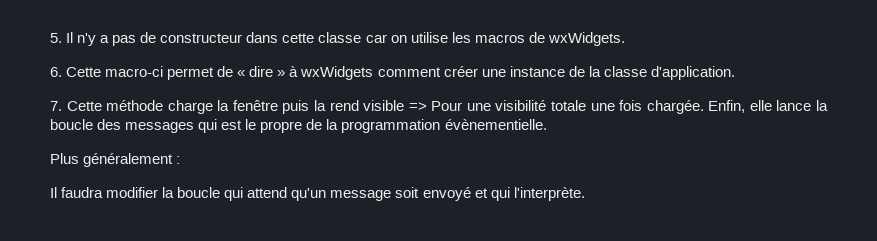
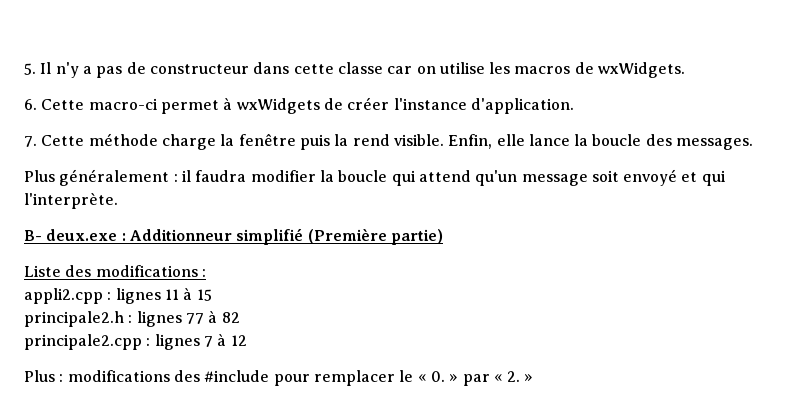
[217,66,647,80] de « dire » à wxWidgets comment créer une instance de la classe -> [223,97,467,114] à wxWidgets de créer l'instance
[363,100,704,114] visible => Pour une visibilité totale une fois chargée. -> [393,134,444,146] visible.
[125,119,547,133] messages qui est le propre de la programmation évènementielle. -> [676,138,754,150] messages.
[50,187,57,198] // Il -> [181,170,191,182] il
(585, 194) none -> [24,228,443,245] [24,265,206,277] [24,287,212,304] [24,310,240,327] [24,333,247,350] [24,370,534,386] // B- deux.exe : Additionneur simplifié (Première partie) // Liste des modifications : // appli2.cpp : lignes 11 à 15 // principale2.h : lignes 77 à 82 // principale2.cpp : lignes 7 à 12 // Plus : modifications des #include pour remplacer le « 0. » par « 2. »

